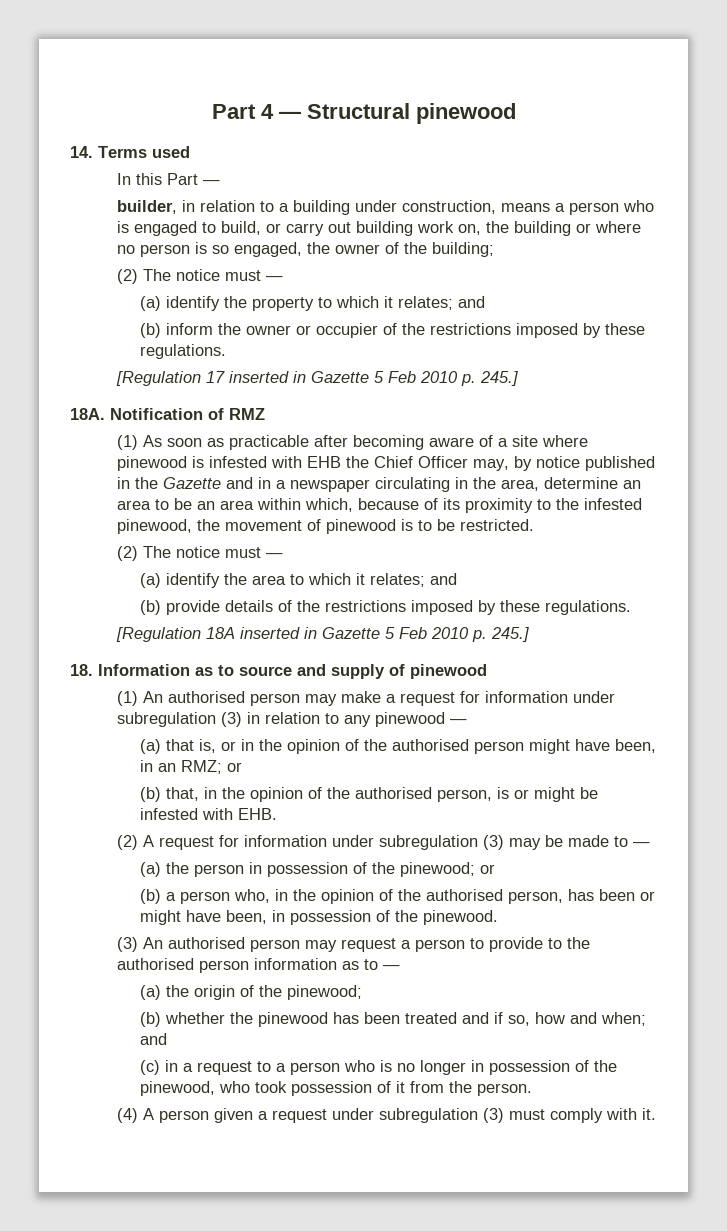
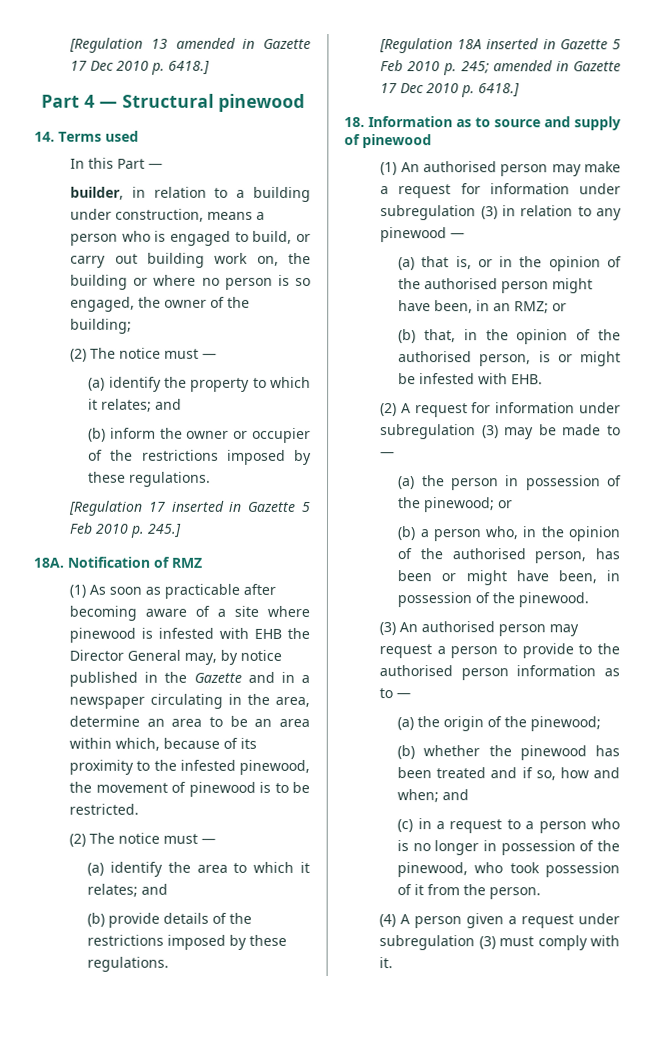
(211, 111) none -> [69,37,311,53] [70,60,211,75] [Regulation 13 amended in Gazette 17 Dec 2010 p. 6418.] //
[373,456,468,468] Chief Officer -> [69,649,182,661] Director General
[490,627,529,642] 245.] -> [460,60,621,74] [380,83,521,98] 245; amended in Gazette 17 Dec 2010 p. 6418.]

